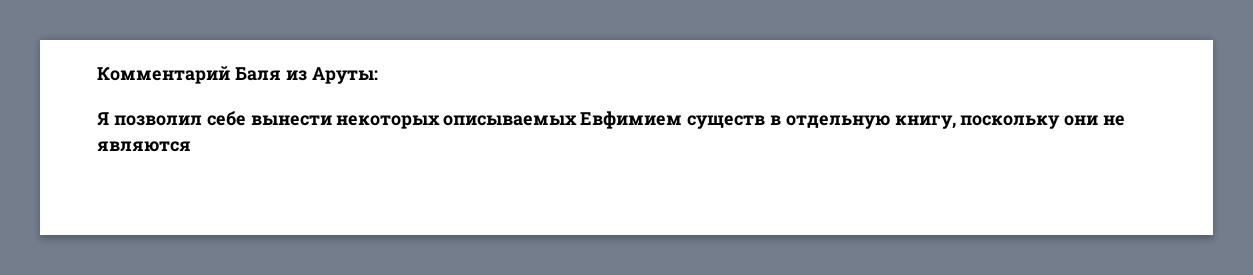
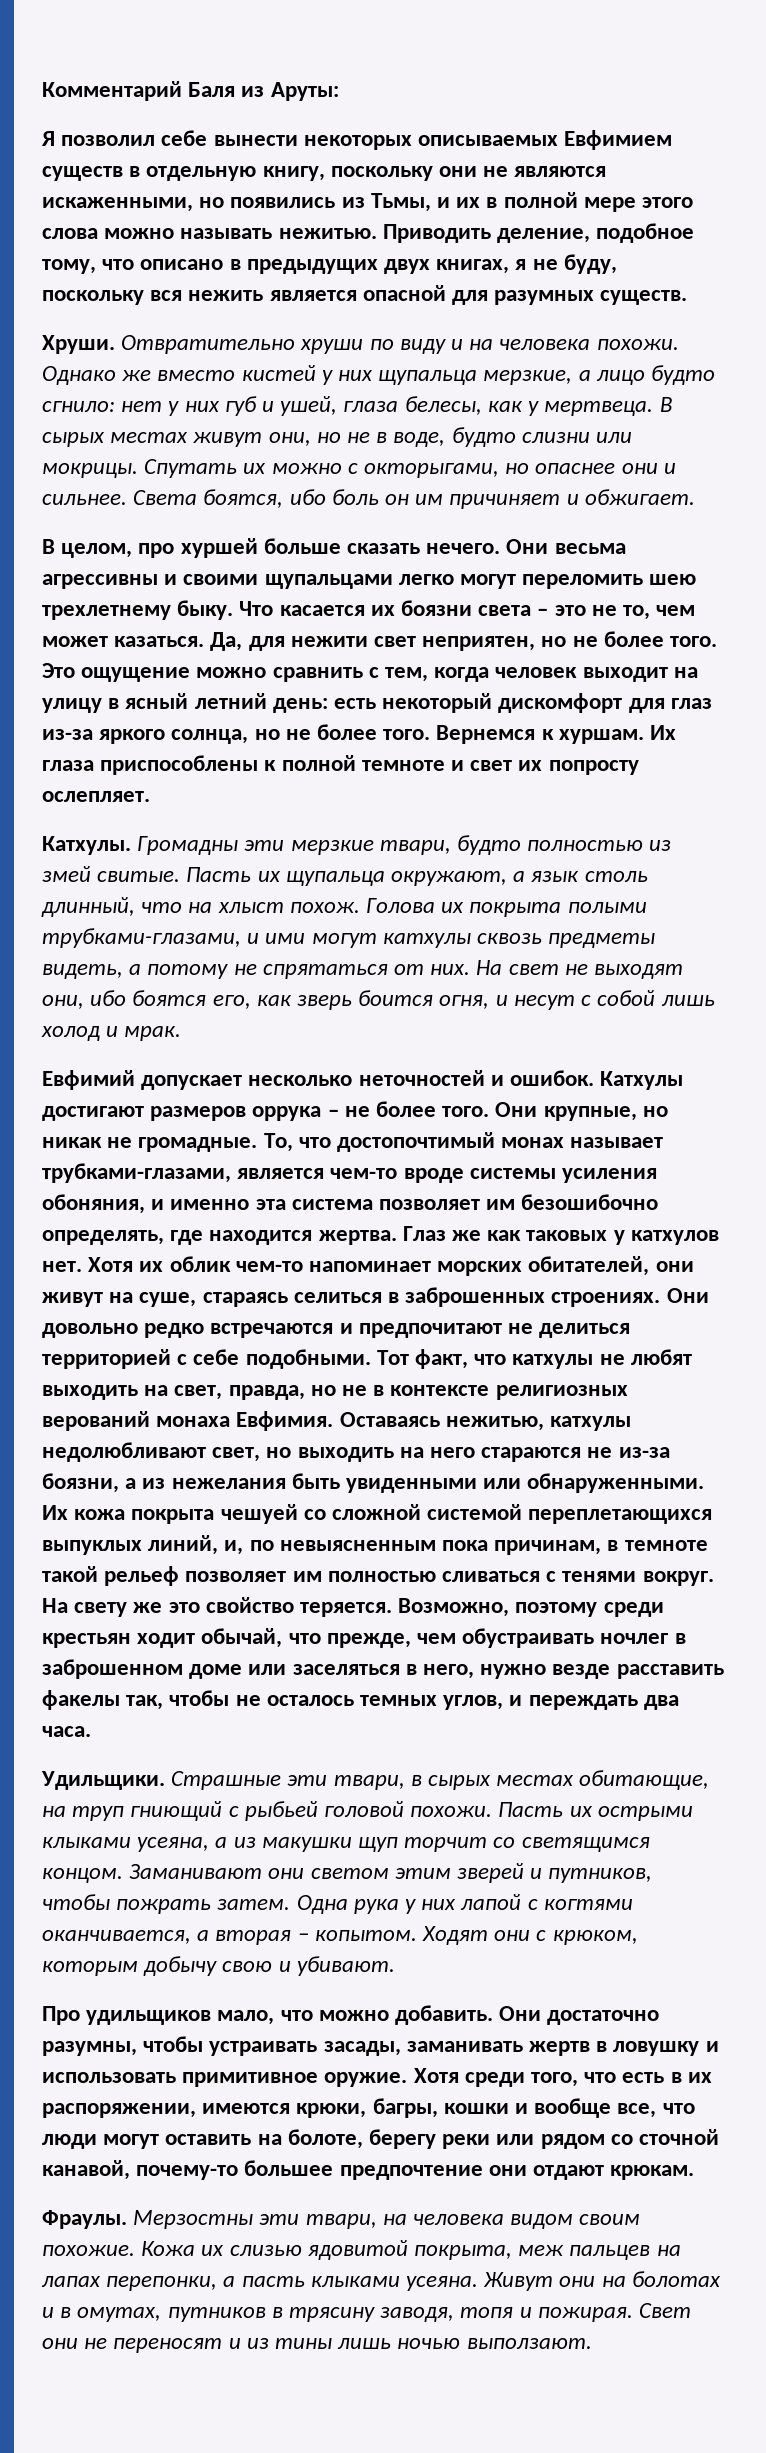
(191, 146) none -> [42,192,694,212] [42,223,695,243] [42,254,617,274] [42,285,688,305] [42,335,679,354] [42,365,716,385] [42,396,673,416] [42,427,633,447] [42,459,676,478] [42,489,695,509] [42,538,626,558] [42,574,697,589] [42,600,696,620] [42,631,718,651] [42,663,698,682] [42,693,712,713] [42,724,677,744] [42,755,639,775] [42,791,150,802] [42,835,672,855] [42,866,648,886] [41,897,647,917] [42,928,656,948] [42,960,684,979] [42,990,715,1010] [41,1026,182,1041] [42,1070,684,1090] [42,1101,668,1121] [42,1132,664,1152] [42,1163,658,1183] [42,1194,659,1214] [42,1226,719,1245] [42,1256,694,1276] [42,1287,709,1307] [42,1323,631,1338] [42,1349,692,1369] [42,1385,628,1400] [42,1411,632,1431] [42,1442,670,1462] [42,1473,705,1493] [42,1504,713,1524] [42,1535,708,1555] [42,1566,714,1586] [42,1597,664,1617] [42,1628,686,1648] [42,1659,724,1679] [42,1690,679,1710] [42,1726,91,1737] [41,1770,710,1790] [42,1801,693,1821] [42,1837,650,1852] [42,1863,653,1883] [42,1894,633,1914] [42,1926,638,1945] [42,1956,395,1976] [42,2005,660,2025] [42,2036,719,2056] [42,2068,712,2087] [42,2098,695,2118] [42,2129,720,2149] [42,2160,695,2180] [42,2210,641,2229] [42,2240,681,2260] [41,2271,721,2291] [42,2303,692,2322] [42,2338,592,2353] искаженными, но появились из Тьмы, и их в полной мере этого слова можно называть нежитью. Приводить деление, подобное тому, что описано в предыдущих двух книгах, я не буду, поскольку вся нежить является опасной для разумных существ. // Хруши. Отвратительно хруши по виду и на человека похожи. Однако же вместо кистей у них щупальца мерзкие, а лицо будто сгнило: нет у них губ и ушей, глаза белесы, как у мертвеца. В сырых местах живут они, но не в воде, будто слизни или мокрицы. Спутать их можно с окторыгами, но опаснее они и сильнее. Света боятся, ибо боль он им причиняет и обжигает. // В целом, про хуршей больше сказать нечего. Они весьма агрессивны и своими щупальцами легко могут переломить шею трехлетнему быку. Что касается их боязни света – это не то, чем может казаться. Да, для нежити свет неприятен, но не более того. Это ощущение можно сравнить с тем, когда человек выходит на улицу в ясный летний день: есть некоторый дискомфорт для глаз из-за яркого солнца, но не более того. Вернемся к хуршам. Их глаза приспособлены к полной темноте и свет их попросту ослепляет. // Катхулы. Громадны эти мерзкие твари, будто полностью из змей свитые. Пасть их щупальца окружают, а язык столь длинный, что на хлыст похож. Голова их покрыта полыми трубками-глазами, и ими могут катхулы сквозь предметы видеть, а потому не спрятаться от них. На свет не выходят они, ибо боятся его, как зверь боится огня, и несут с собой лишь холод и мрак. // Евфимий допускает несколько неточностей и ошибок. Катхулы достигают размеров оррука – не более того. Они крупные, но никак не громадные. То, что достопочтимый монах называет трубками-глазами, является чем-то вроде системы усиления обоняния, и именно эта система позволяет им безошибочно определять, где находится жертва. Глаз же как таковых у катхулов нет. Хотя их облик чем-то напоминает морских обитателей, они живут на суше, стараясь селиться в заброшенных строениях. Они довольно редко встречаются и предпочитают не делиться территорией с себе подобными. Тот факт, что катхулы не любят выходить на свет, правда, но не в контексте религиозных верований монаха Евфимия. Оставаясь нежитью, катхулы недолюбливают свет, но выходить на него стараются не из-за боязни, а из нежелания быть увиденными или обнаруженными. Их кожа покрыта чешуей со сложной системой переплетающихся выпуклых линий, и, по невыясненным пока причинам, в темноте такой рельеф позволяет им полностью сливаться с тенями вокруг. На свету же это свойство теряется. Возможно, поэтому среди крестьян ходит обычай, что прежде, чем обустраивать ночлег в заброшенном доме или заселяться в него, нужно везде расставить факелы так, чтобы не осталось темных углов, и переждать два часа. // Удильщики. Страшные эти твари, в сырых местах обитающие, на труп гниющий с рыбьей головой похожи. Пасть их острыми клыками усеяна, а из макушки щуп торчит со светящимся концом. Заманивают они светом этим зверей и путников, чтобы пожрать затем. Одна рука у них лапой с когтями оканчивается, а вторая – копытом. Ходят они с крюком, которым добычу свою и убивают. // Про удильщиков мало, что можно добавить. Они достаточно разумны, чтобы устраивать засады, заманивать жертв в ловушку и использовать примитивное оружие. Хотя среди того, что есть в их распоряжении, имеются крюки, багры, кошки и вообще все, что люди могут оставить на болоте, берегу реки или рядом со сточной канавой, почему-то большее предпочтение они отдают крюкам. // Фраулы. Мерзостны эти твари, на человека видом своим похожие. Кожа их слизью ядовитой покрыта, меж пальцев на лапах перепонки, а пасть клыками усеяна. Живут они на болотах и в омутах, путников в трясину заводя, топя и пожирая. Свет они не переносят и из тины лишь ночью выползают.

